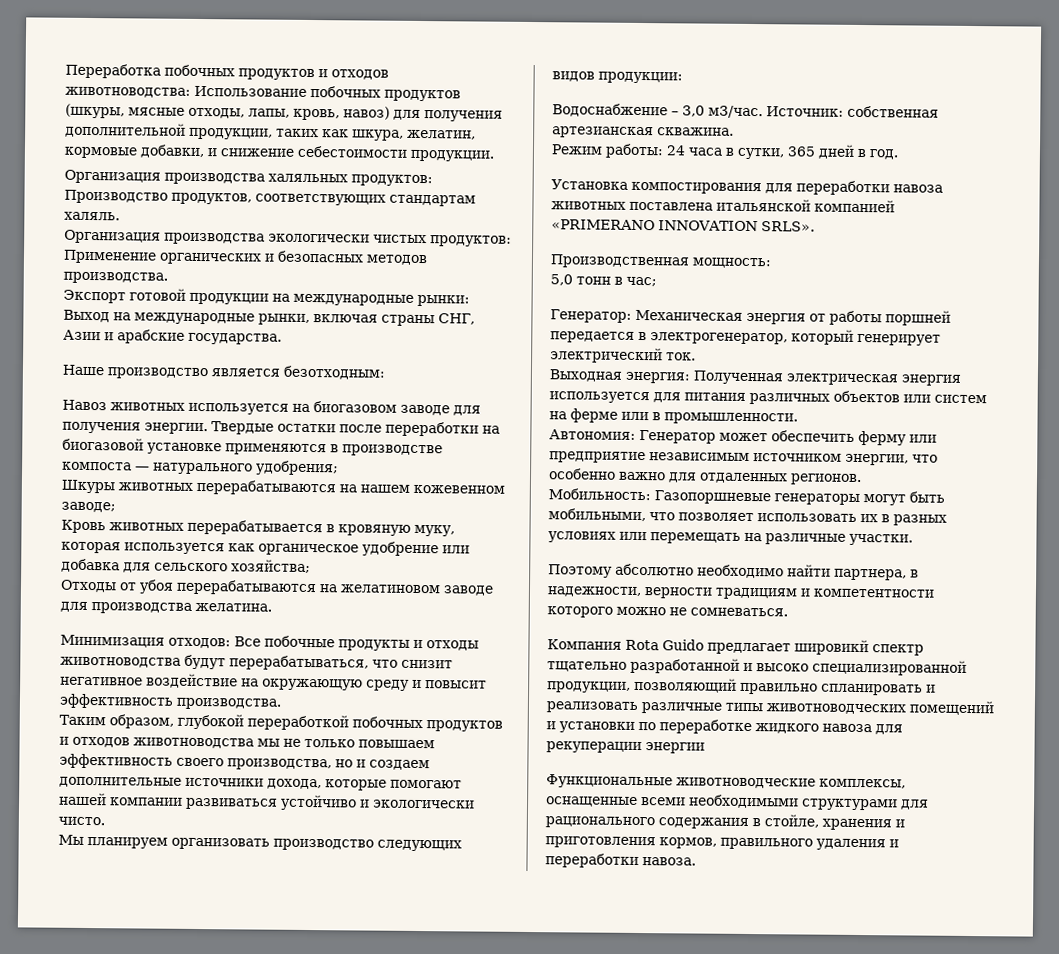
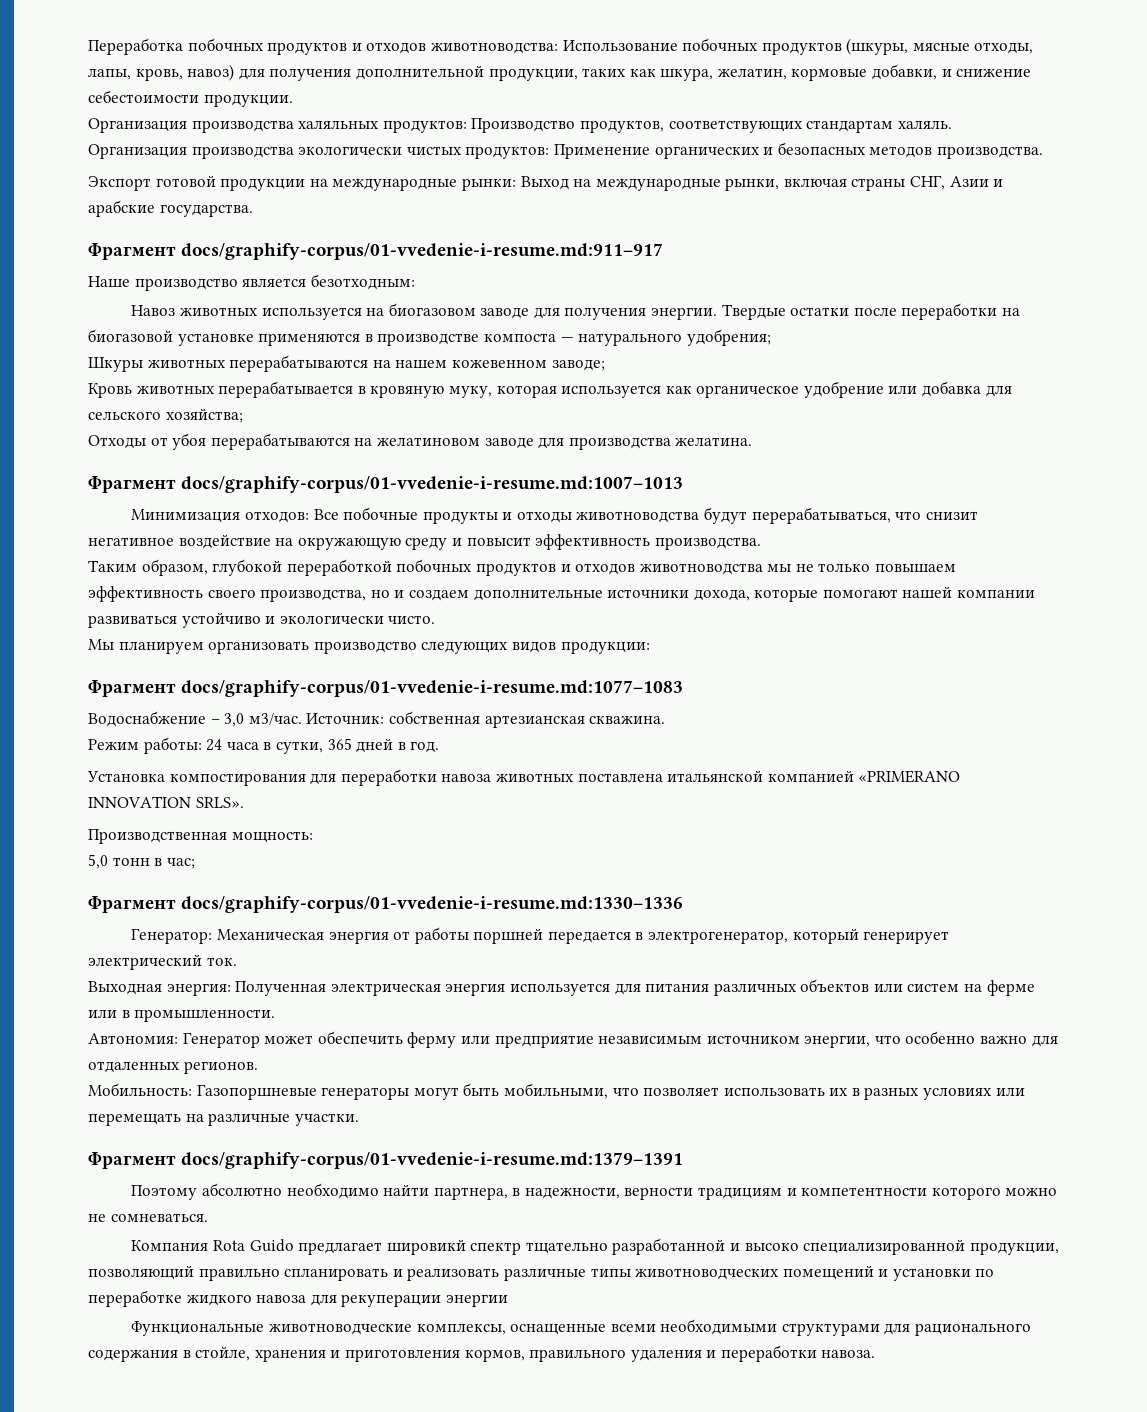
(282, 338) none -> [88,243,664,260] // Фрагмент docs/graphify-corpus/01-vvedenie-i-resume.md:911–917
(272, 607) none -> [88,476,684,493] // Фрагмент docs/graphify-corpus/01-vvedenie-i-resume.md:1007–1013
(683, 77) none -> [88,680,684,697] // Фрагмент docs/graphify-corpus/01-vvedenie-i-resume.md:1077–1083
(657, 281) none -> [88,896,684,913] // Фрагмент docs/graphify-corpus/01-vvedenie-i-resume.md:1330–1336
(913, 539) none -> [88,1152,684,1169] // Фрагмент docs/graphify-corpus/01-vvedenie-i-resume.md:1379–1391

